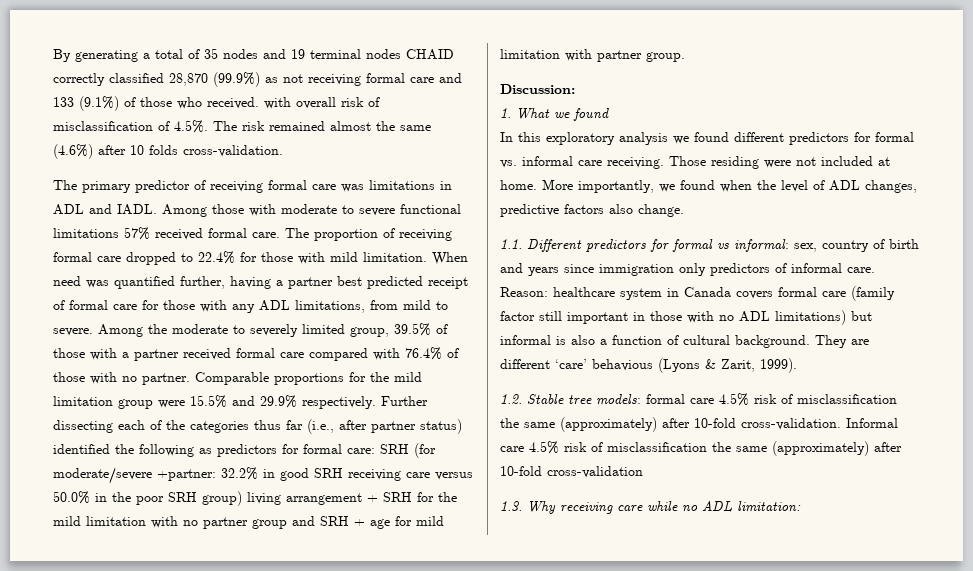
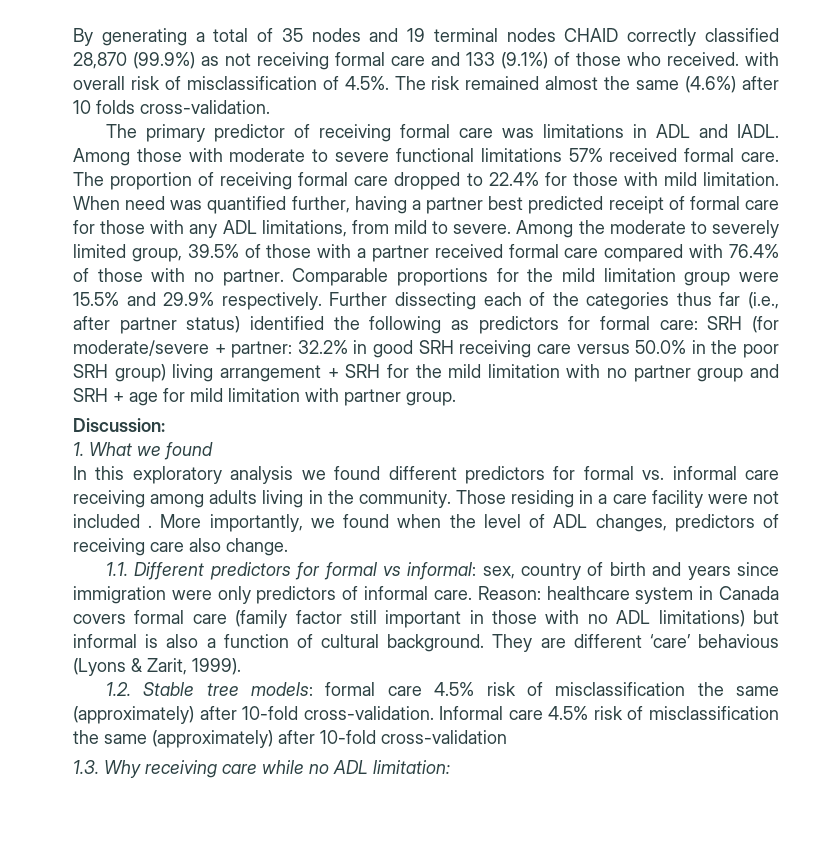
[157,469,216,481] +partner: -> [214,341,293,358] + partner:
[607,156,759,169] receiving. Those residing -> [73,490,703,508] receiving among adults living in the community. Those residing in a care facility
[878,157,890,166] [500,180,537,190] at home. -> [148,525,153,528] .
[500,204,604,217] predictive factors -> [674,514,780,532] [73,538,184,556] predictors of receiving care
(674, 270) none -> [171,590,212,600] were

